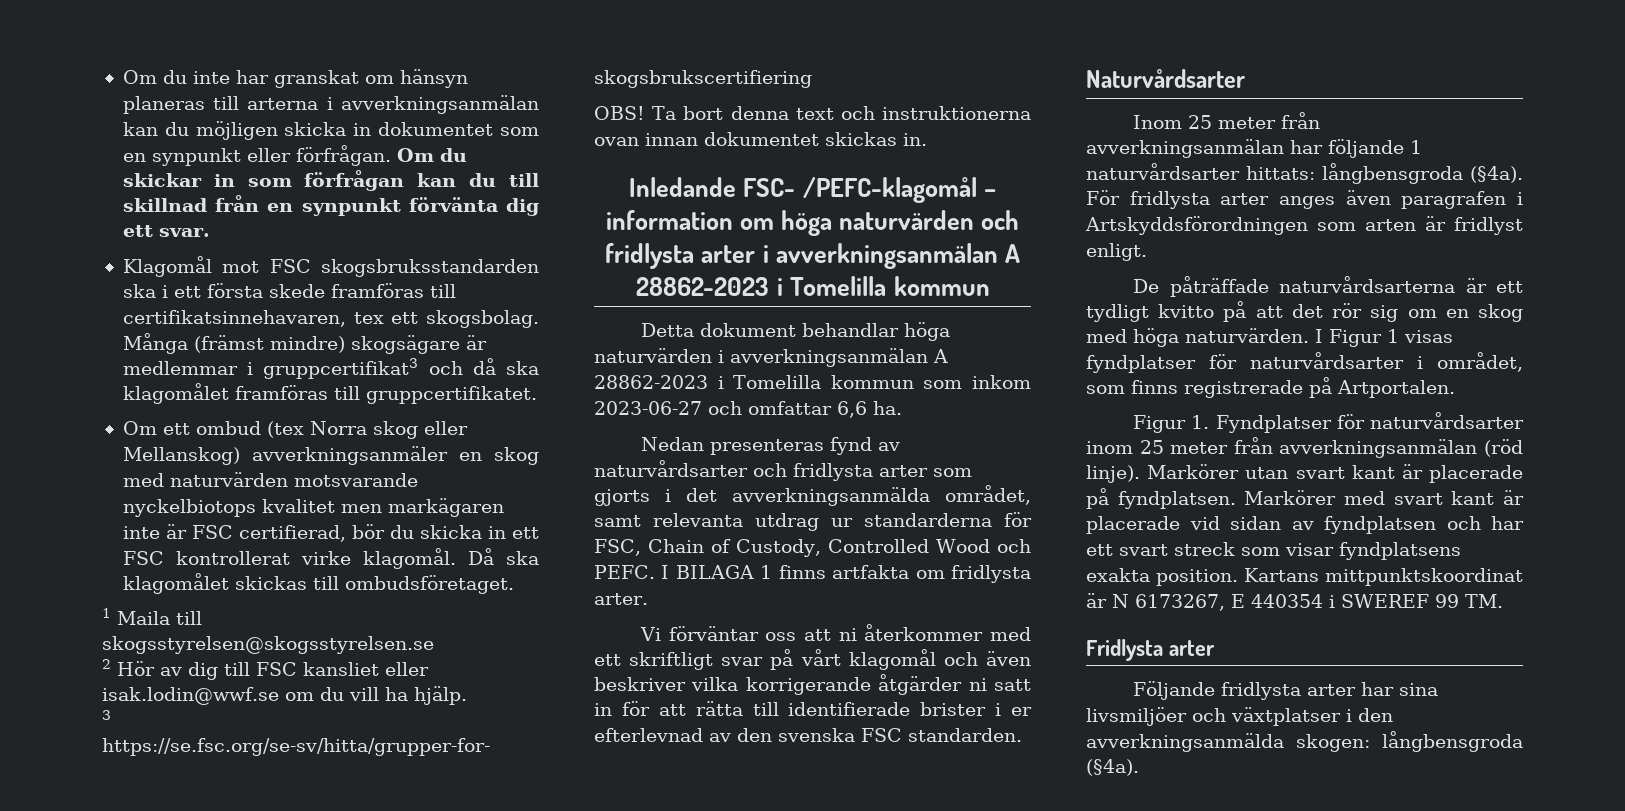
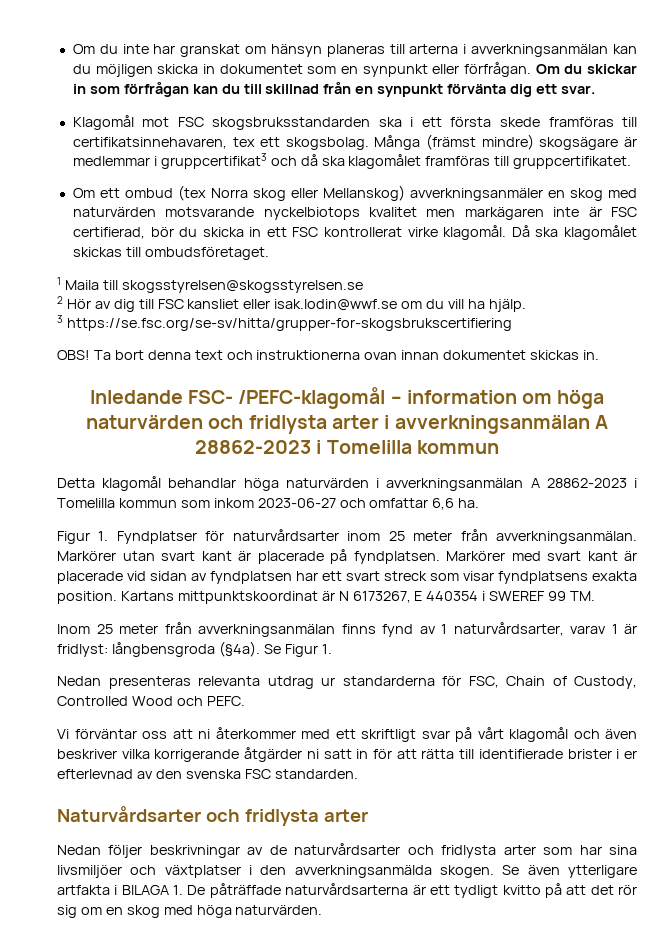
[700,323,797,337] dokument -> [102,476,162,491] klagomål
[641,437,901,455] [594,460,972,481] [594,485,1031,506] [594,515,641,527] Nedan presenteras fynd av naturvårdsarter och fridlysta arter som gjorts i det avverkningsanmälda området, samt -> [57,529,637,544] [57,549,637,564] [57,571,637,584] [57,591,596,604] [57,622,637,637] [57,641,332,657] [57,676,191,689] Figur 1. Fyndplatser för naturvårdsarter inom 25 meter från avverkningsanmälan. Markörer utan svart kant är placerade på fyndplatsen. Markörer med svart kant är placerade vid sidan av fyndplatsen har ett svart streck som visar fyndplatsens exakta position. Kartans mittpunktskoordinat är N 6173267, E 440354 i SWEREF 99 TM. // Inom 25 meter från avverkningsanmälan finns fynd av 1 naturvårdsarter, varav 1 är fridlyst: långbensgroda (§4a). Se Figur 1. // Nedan presenteras
[661,565,1031,583] [594,593,648,605] I BILAGA 1 finns artfakta om fridlysta arter. -> (245, 701) none
[1133,112,1321,129] [1086,139,1422,158] [1086,163,1523,184] [1086,190,1523,209] [1085,216,1523,235] [1086,243,1147,261] // Inom 25 meter från avverkningsanmälan har följande 1 naturvårdsarter hittats: långbensgroda (§4a). För fridlysta arter anges även paragrafen i Artskyddsförordningen som arten är fridlyst enligt. // -> [205,809,368,826] [57,843,637,858] [57,865,637,878] [57,885,184,895] och fridlysta arter // Nedan följer beskrivningar av de naturvårdsarter och fridlysta arter som har sina livsmiljöer och växtplatser i den avverkningsanmälda skogen. Se även ytterligare artfakta i BILAGA 1.
[1315,329,1453,347] [1086,352,1523,373] [1086,377,1455,398] [1133,412,1524,433] [1086,437,1523,458] [1086,464,1523,483] [1086,488,1524,509] [1086,516,1524,534] [1086,542,1461,560] [1086,568,1523,586] [1086,593,1503,611] [1086,639,1215,661] [1133,681,1439,700] [1086,707,1393,726] [1086,731,1523,752] [1086,759,1139,776] I Figur 1 visas fyndplatser för naturvårdsarter i området, som finns registrerade på Artportalen. // Figur 1. Fyndplatser för naturvårdsarter inom 25 meter från avverkningsanmälan (röd linje). Markörer utan svart kant är placerade på fyndplatsen. Markörer med svart kant är placerade vid sidan av fyndplatsen och har ett svart streck som visar fyndplatsens exakta position. Kartans mittpunktskoordinat är N 6173267, E 440354 i SWEREF 99 TM. // Fridlysta arter // Följande fridlysta arter har sina livsmiljöer och växtplatser i den avverkningsanmälda skogen: långbensgroda (§4a). -> (323, 910) none

